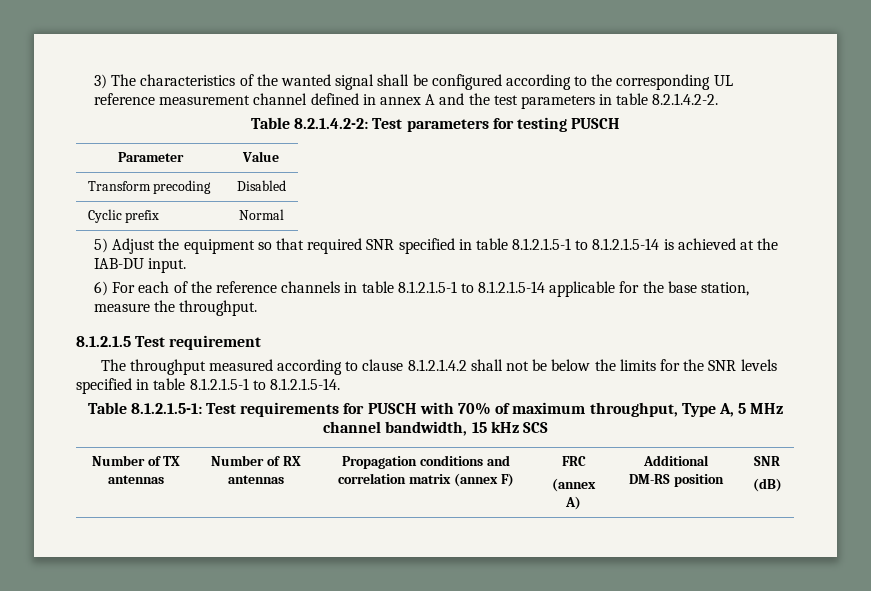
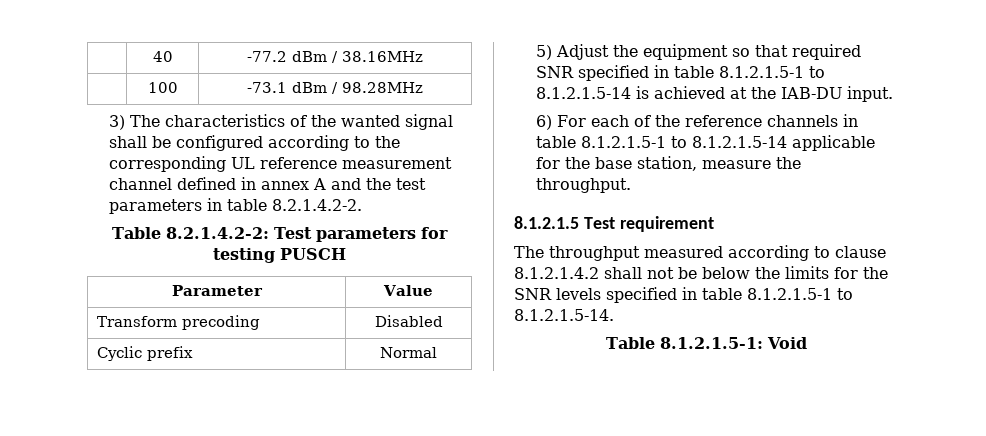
(94, 81) none -> [152,51,173,62] [247,51,423,63] [147,82,178,93] [247,82,423,94] | 40 | -77.2 dBm / 38.16MHz // | 100 | -73.1 dBm / 98.28MHz //
[206,402,784,417] [323,421,548,436] [91,455,181,466] [108,475,164,484] [211,455,301,466] [228,475,284,484] [342,455,510,469] [338,473,514,487] [561,456,586,466] [552,478,596,492] [565,496,581,510] [643,455,709,466] [629,474,724,487] [754,456,780,466] [752,478,782,492] Test requirements for PUSCH with 70% of maximum throughput, Type A, 5 MHz channel bandwidth, 15 kHz SCS // Number of TX antennas | Number of RX antennas | Propagation conditions and correlation matrix (annex F) | FRC // (annex A) | Additional DM-RS position | SNR // (dB) -> [766,337,808,349] Void

